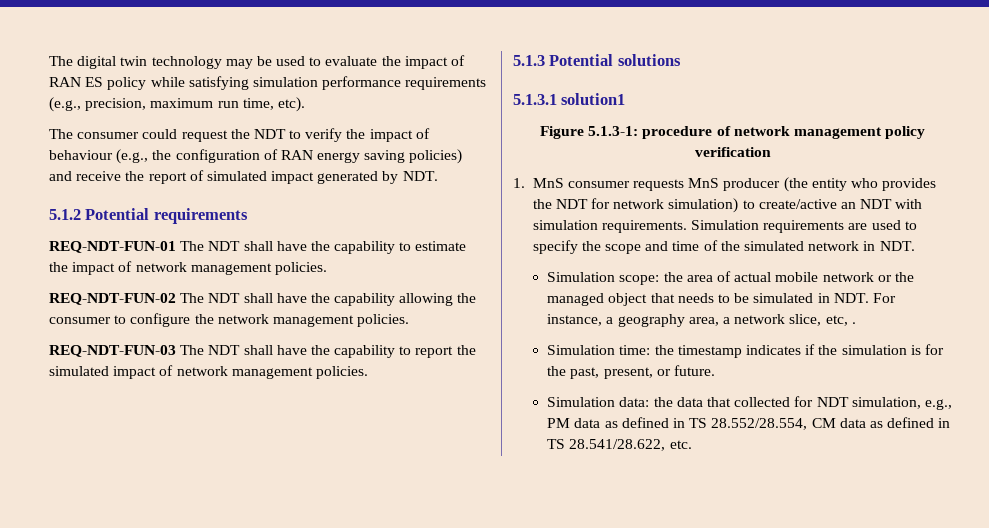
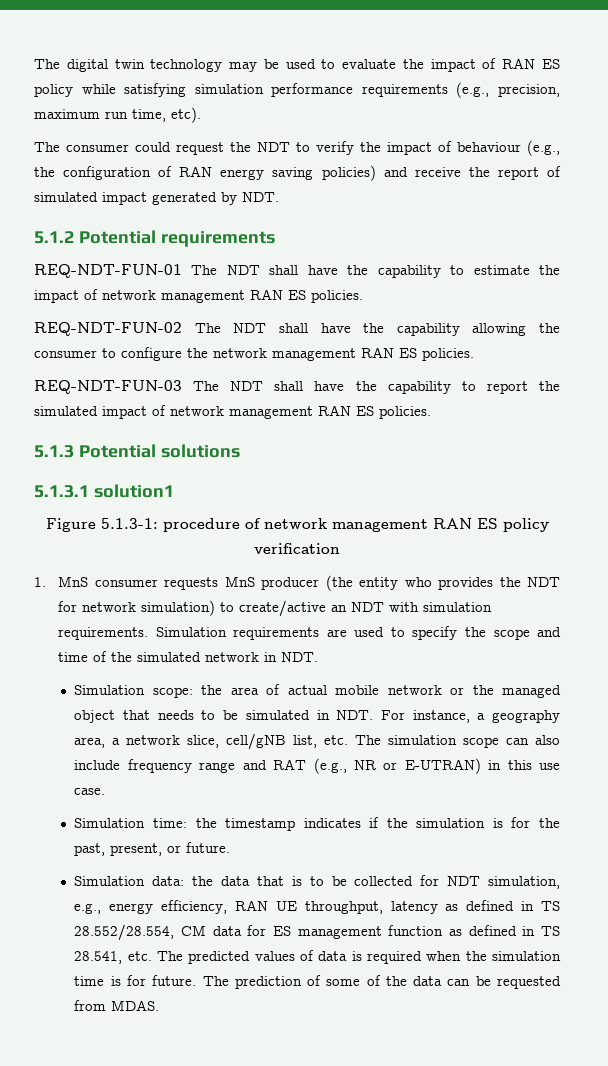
(272, 269) none -> [250,289,306,300] RAN ES
(354, 321) none -> [361,347,417,358] RAN ES
(313, 373) none -> [318,405,374,416] RAN ES
(882, 133) none -> [432,518,498,529] RAN ES
[825,315,856,326] etc, . -> [226,733,560,750] [74,758,560,774] [74,788,106,795] cell/gNB list, etc. The simulation scope can also include frequency range and RAT (e.g., NR or E-UTRAN) in this use case.
(731, 402) none -> [291,876,347,886] is to be
[547,418,601,428] PM data -> [109,900,438,914] energy efficiency, RAN UE throughput, latency
[869,417,951,428] [547,439,692,451] as defined in TS 28.541/28.622, etc. -> [247,925,560,939] [74,950,562,964] [74,975,561,989] [74,1000,160,1011] for ES management function as defined in TS 28.541, etc. The predicted values of data is required when the simulation time is for future. The prediction of some of the data can be requested from MDAS.

